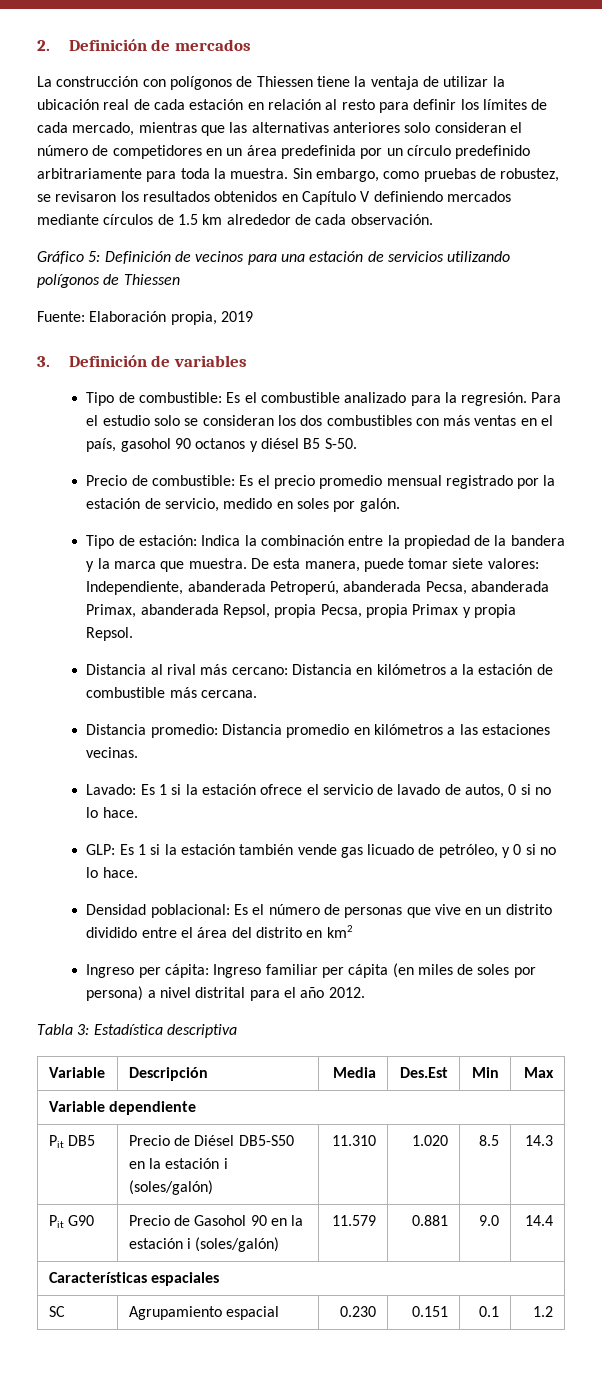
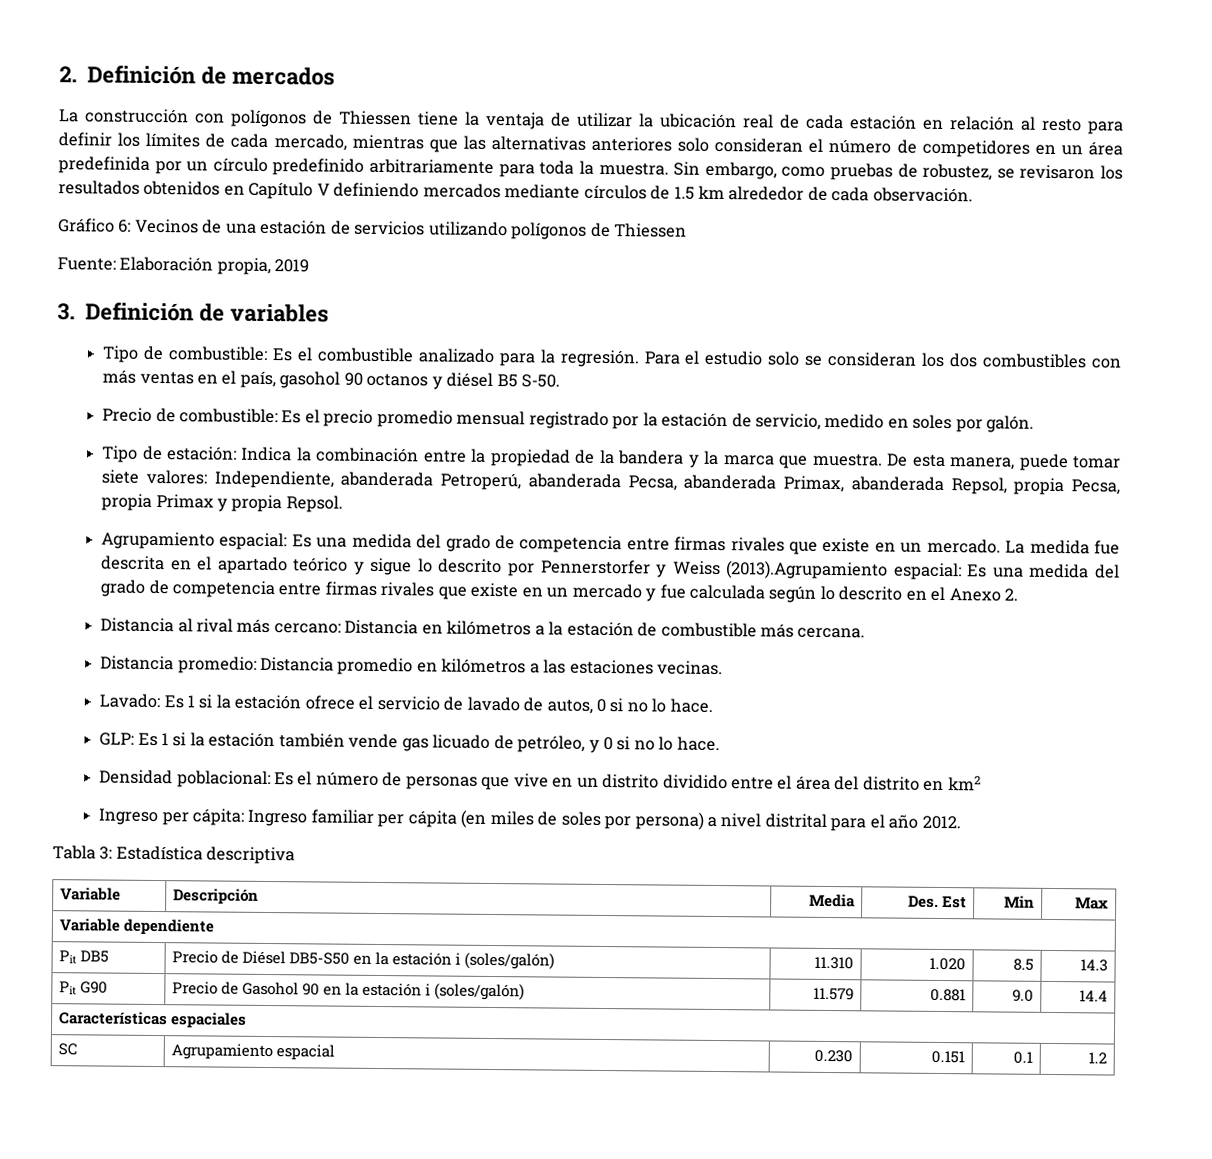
[88,251,277,265] 5: Definición de vecinos para -> [118,218,223,234] 6: Vecinos de
(134, 634) none -> [101,531,1121,555] [101,555,1120,581] [100,579,1019,603] // Agrupamiento espacial: Es una medida del grado de competencia entre firmas rivales que existe en un mercado. La medida fue descrita en el apartado teórico y sigue lo descrito por Pennerstorfer y Weiss (2013).Agrupamiento espacial: Es una medida del grado de competencia entre firmas rivales que existe en un mercado y fue calculada según lo descrito en el Anexo 2.
[400,1067,449,1078] Des.Est -> [908,895,968,909] Des. Est

